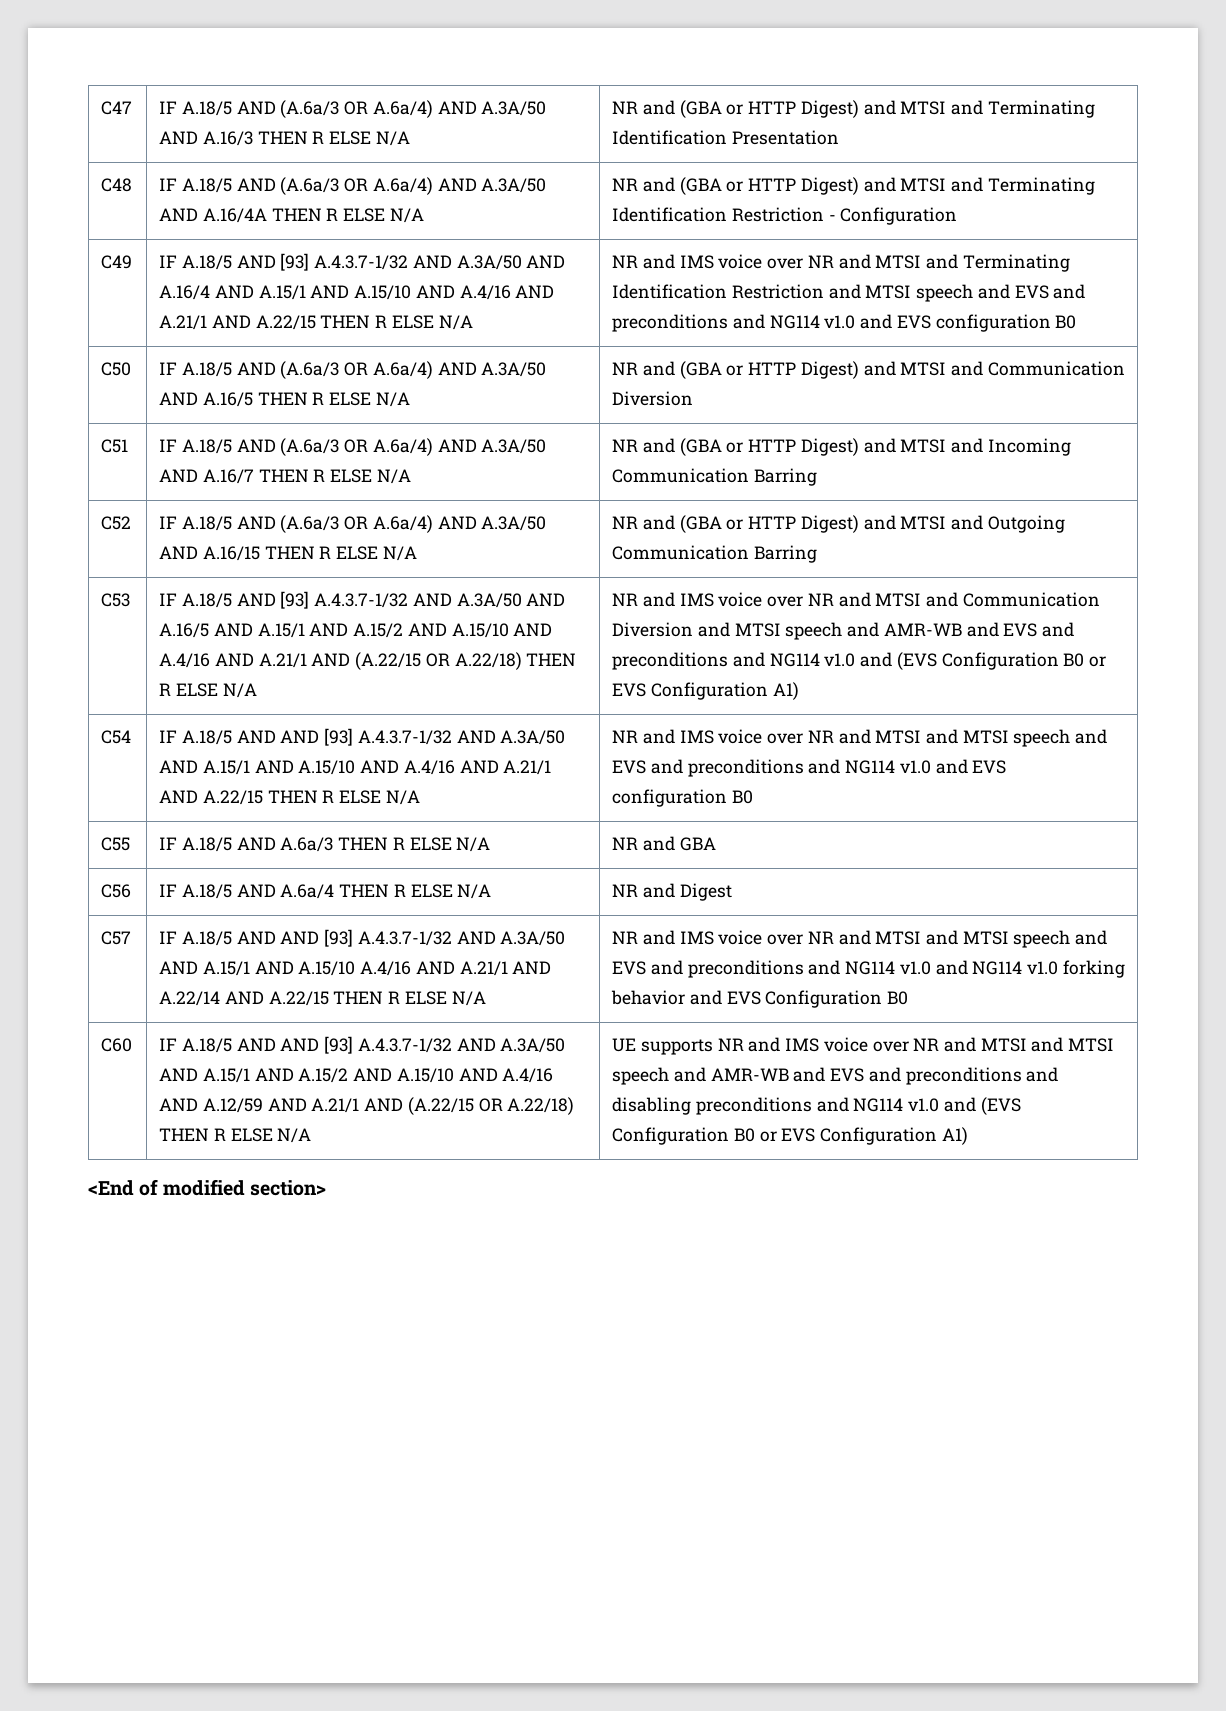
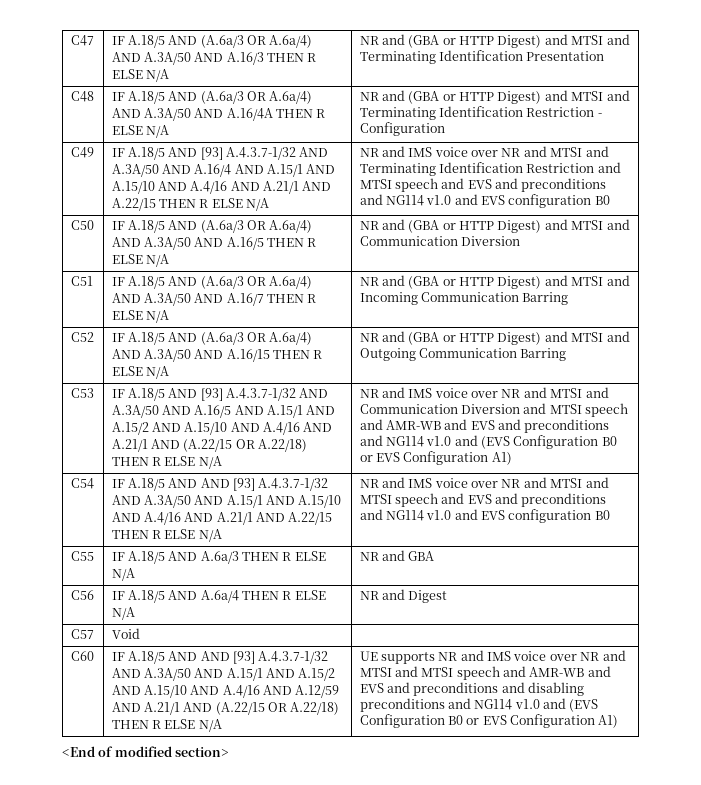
[159,929,566,947] [159,961,552,976] [159,991,486,1006] [612,930,1108,948] [612,960,1125,978] [611,990,909,1008] IF A.18/5 AND AND [93] A.4.3.7-1/32 AND A.3A/50 AND A.15/1 AND A.15/10 A.4/16 AND A.21/1 AND A.22/14 AND A.22/15 THEN R ELSE N/A | NR and IMS voice over NR and MTSI and MTSI speech and EVS and preconditions and NG114 v1.0 and NG114 v1.0 forking behavior and EVS Configuration B0 -> [111,628,140,639] Void |

